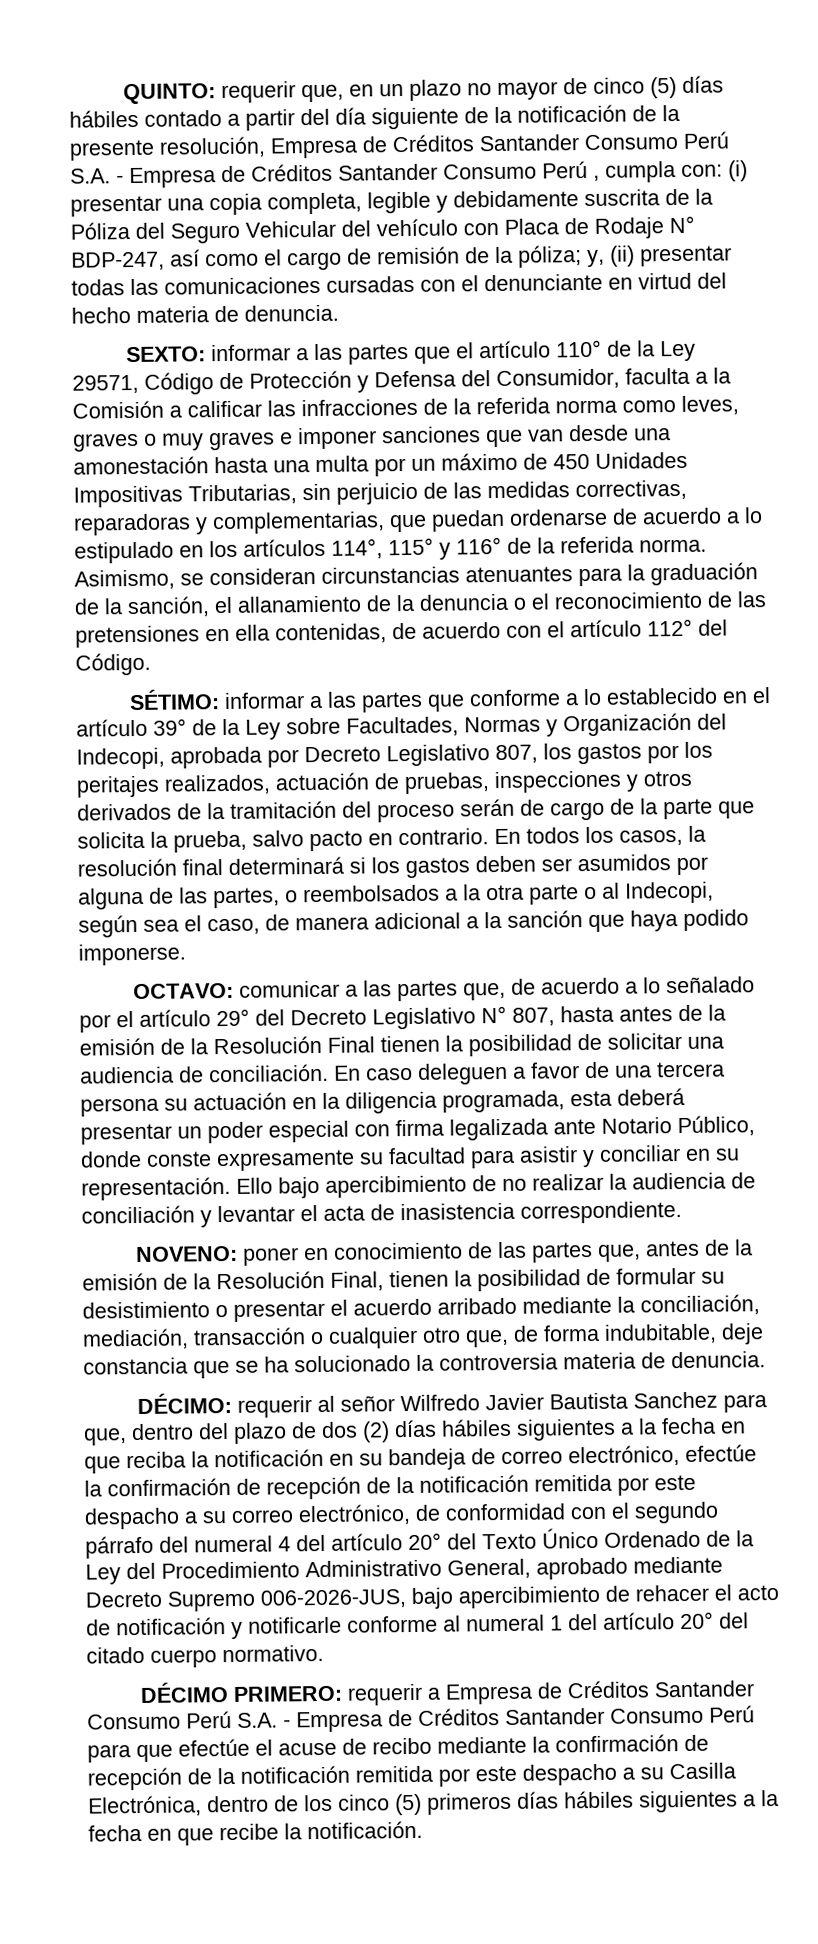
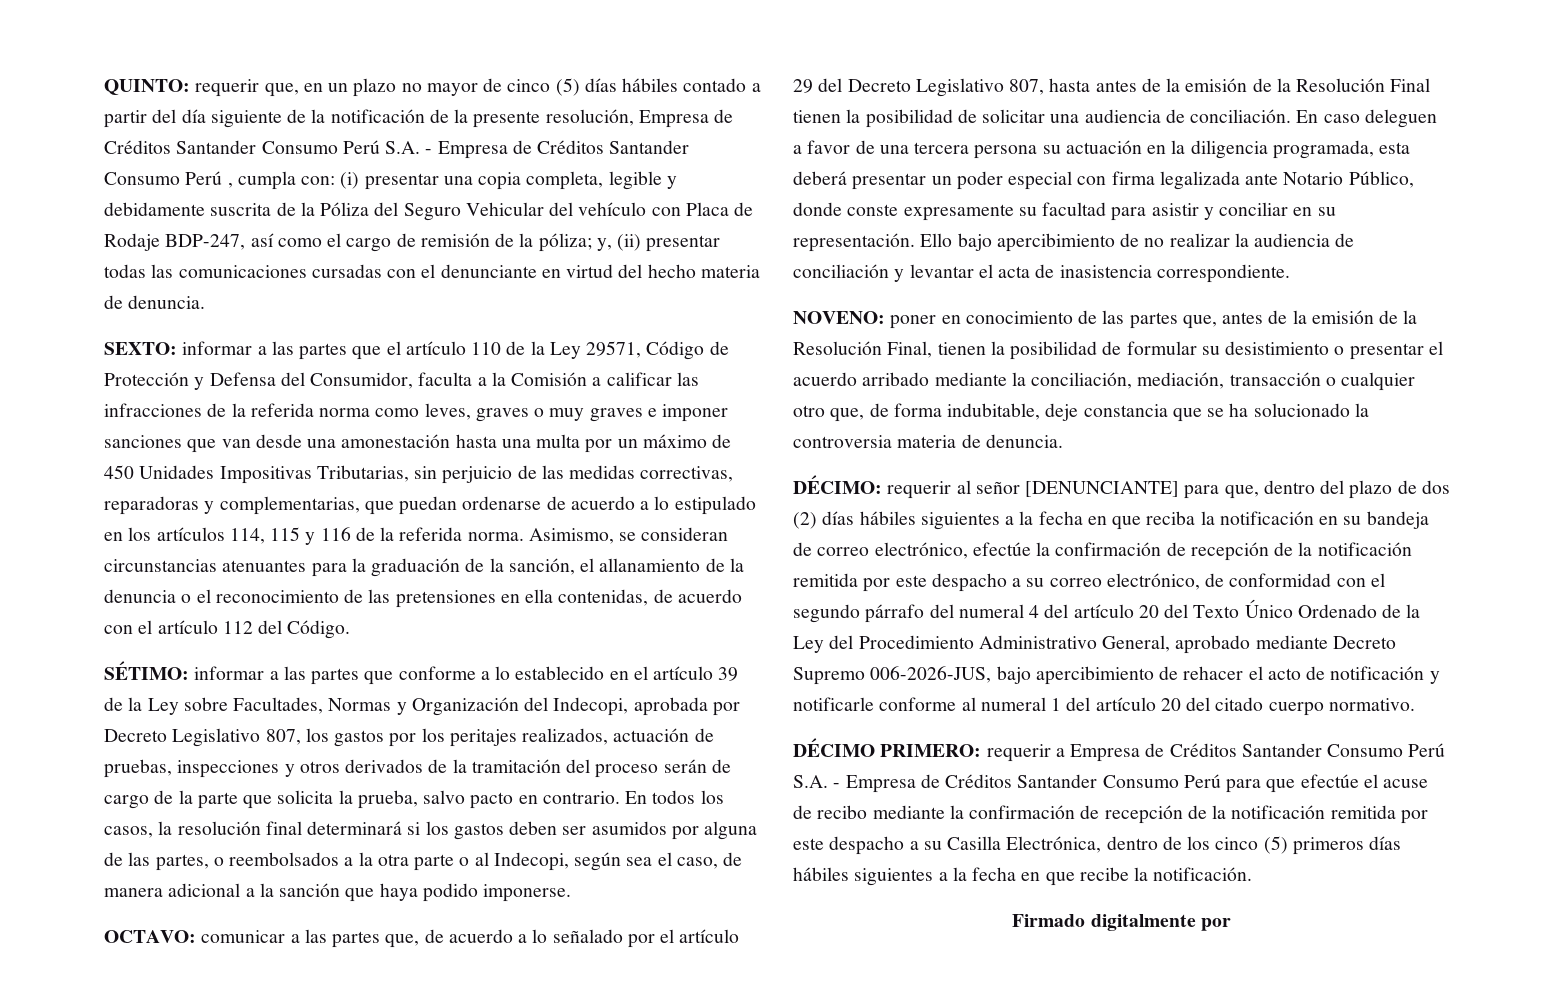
[669,215,695,234] N° -> (160, 242) none
[555,339,602,358] 110° -> [471,342,502,355] 110
[331,536,502,560] 114°, 115° y 116° -> [229,527,351,545] 114, 115 y 116
[647,618,693,637] 112° -> [222,621,253,634] 112
[153,718,187,736] 39° -> [718,667,739,681] 39
[216,1008,250,1027] 29° -> [793,79,813,93] 29
[481,1005,507,1024] N° -> (1004, 87) none
[399,1391,718,1412] Wilfredo Javier Bautista Sanchez -> [1025,481,1180,497] [DENUNCIANTE]
[408,1532,442,1551] 20° -> [1138,605,1159,618] 20
[680,1611,714,1630] 20° -> [1160,698,1181,711] 20
(423, 1830) none -> [1012,914,1231,931] // Firmado digitalmente por

